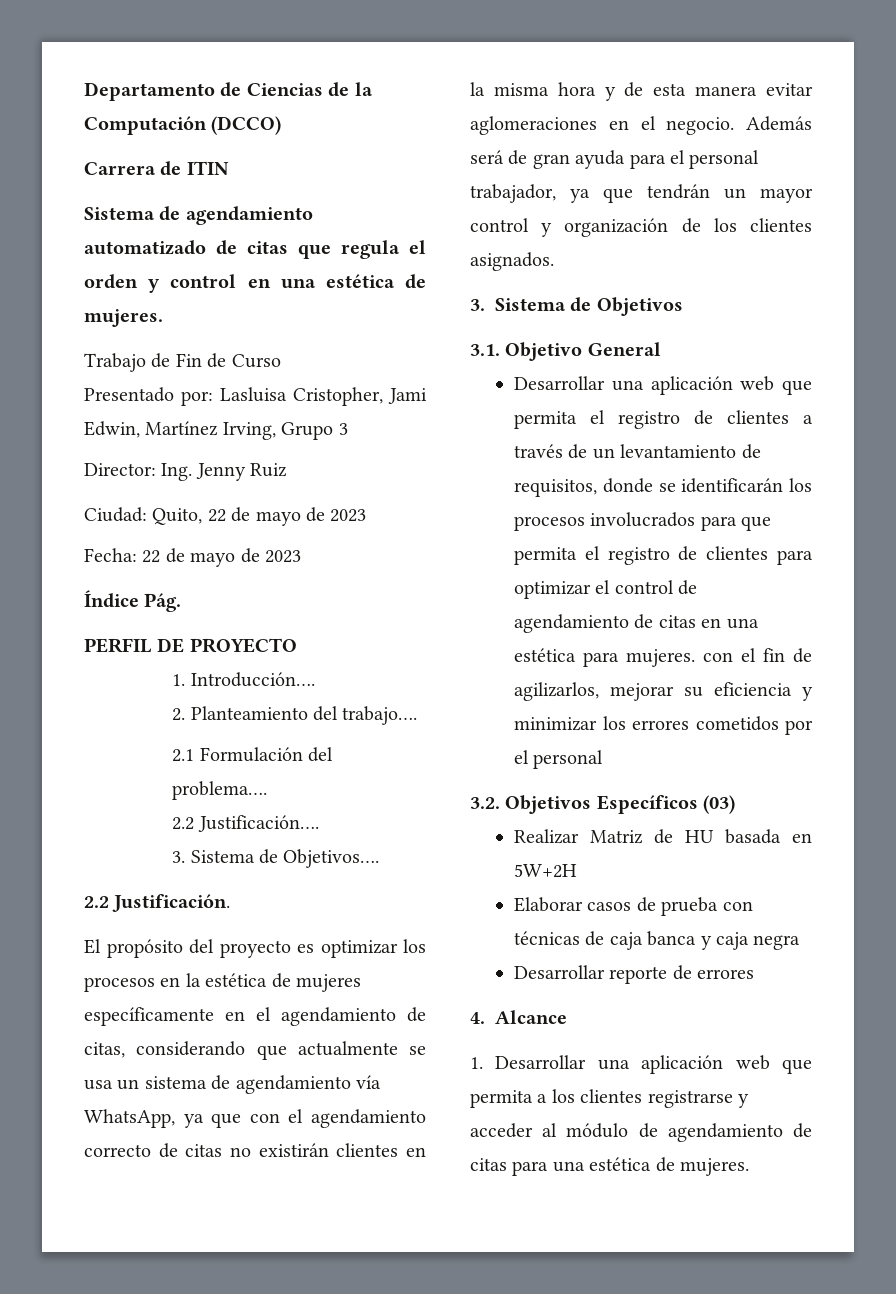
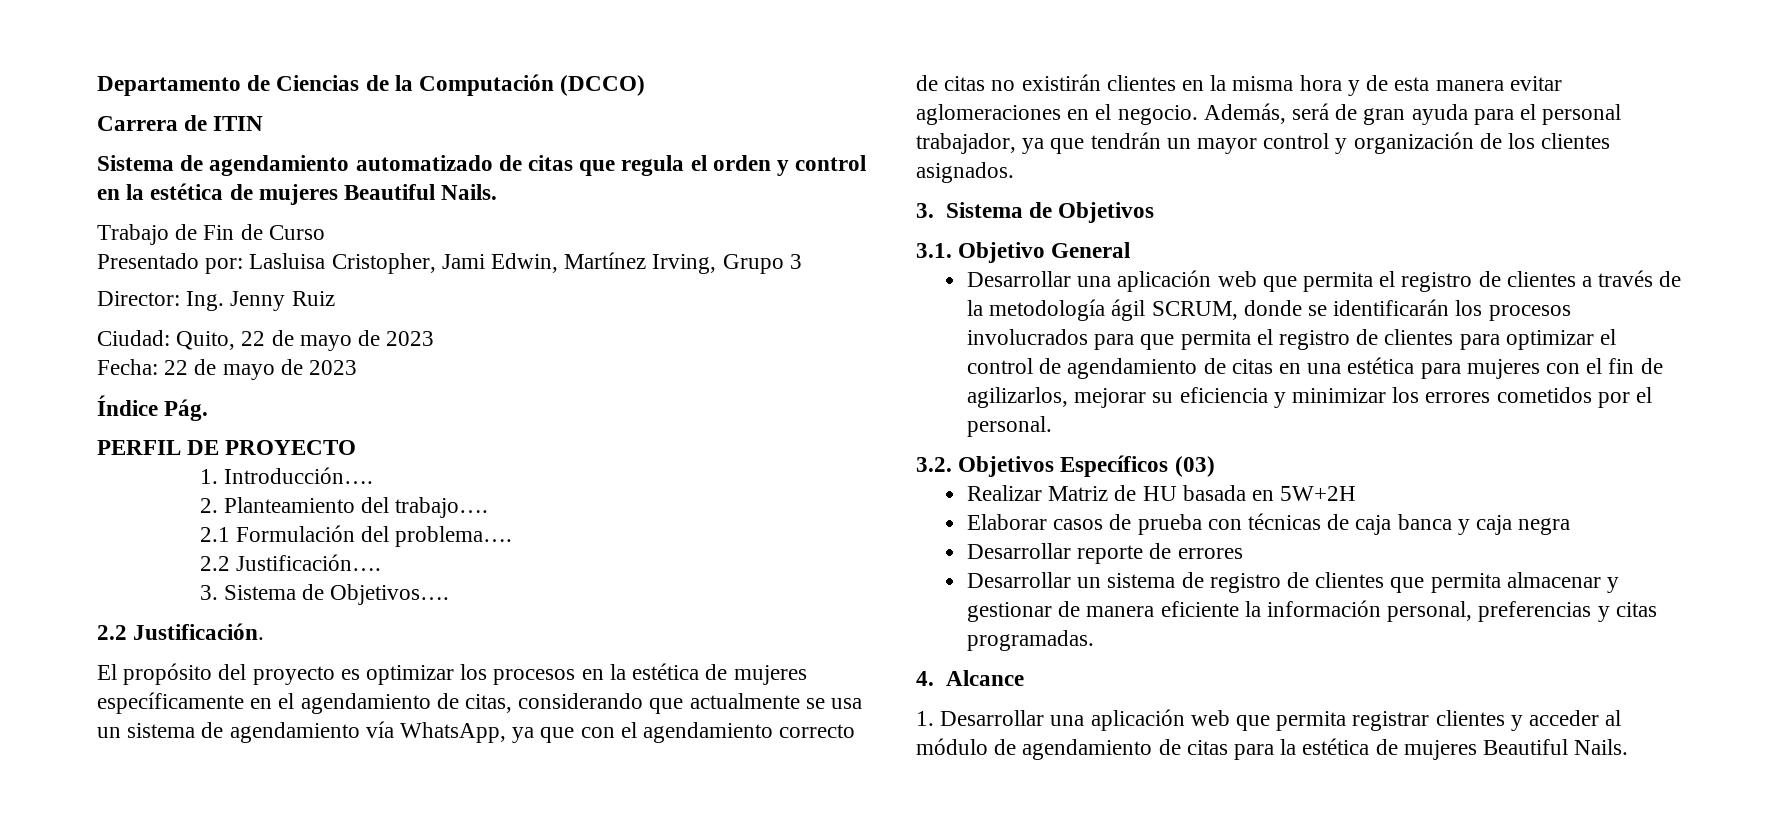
[280,274,427,289] [84,309,163,327] una estética de mujeres. -> [126,183,498,205] la estética de mujeres Beautiful Nails.
[746,116,812,131] Además -> [1203,103,1286,124] Además,
[592,444,761,459] [514,479,598,497] un levantamiento de requisitos, -> [966,299,1238,321] la metodología ágil SCRUM,
[626,649,696,667] mujeres. -> [1466,359,1540,379] mujeres
[533,750,604,769] personal -> [966,416,1052,437] personal.
(755, 974) none -> [966,572,1620,593] [966,600,1657,622] [966,630,1094,651] // Desarrollar un sistema de registro de clientes que permita almacenar y gestionar de manera eficiente la información personal, preferencias y citas programadas.
[537,1089,733,1108] a los clientes registrarse -> [1352,710,1505,731] registrar clientes
[552,1157,749,1176] una estética de mujeres. -> [1280,738,1629,760] la estética de mujeres Beautiful Nails.

